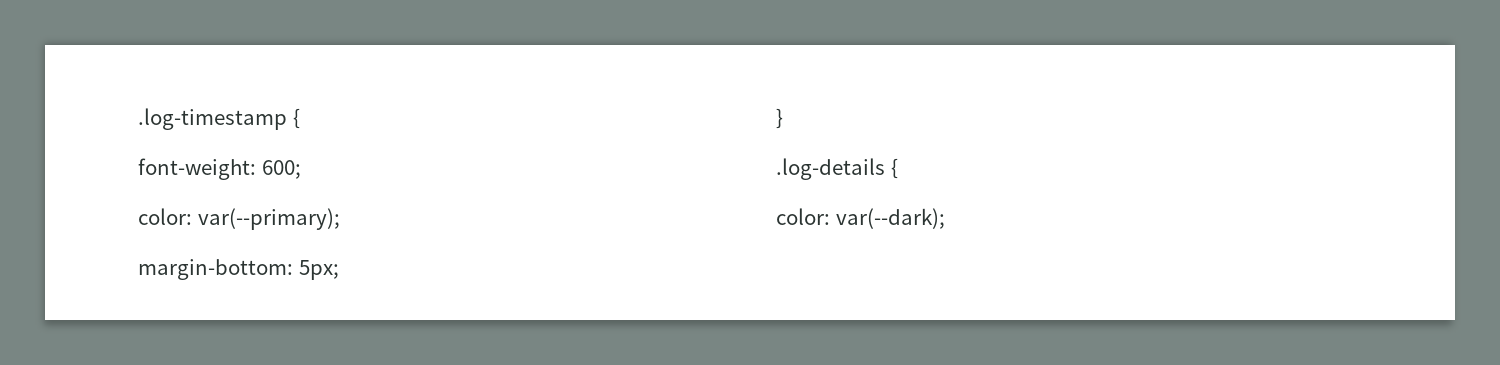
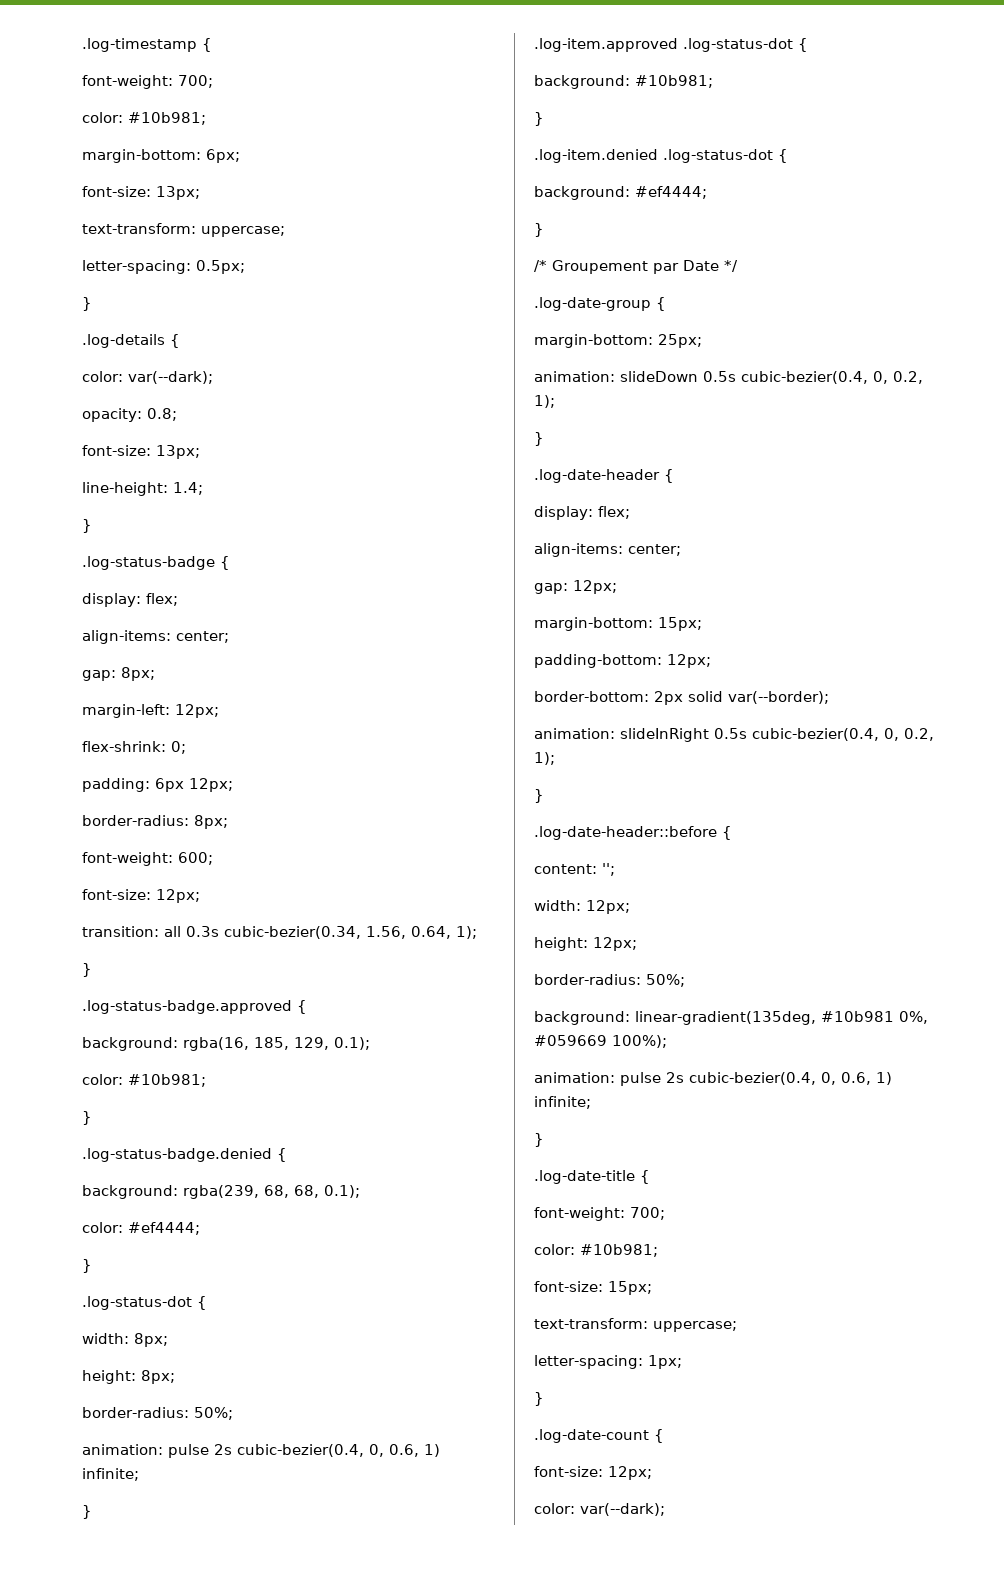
[261,160,301,179] [138,208,340,230] [138,259,339,280] 600; // color: var(--primary); // margin-bottom: 5px; -> [178,75,213,88] [82,112,206,125] [82,149,240,163] [82,186,200,200] [82,223,285,237] [82,260,245,274] 700; // color: #10b981; // margin-bottom: 6px; // font-size: 13px; // text-transform: uppercase; // letter-spacing: 0.5px;
(945, 218) none -> [82,408,177,422] [82,445,200,459] [82,482,203,496] [82,519,92,533] [82,556,230,570] [82,593,178,607] [82,630,229,644] [82,667,155,681] [82,704,219,718] [82,741,186,754] [82,778,233,792] [82,815,228,829] [82,852,213,866] [82,889,200,903] [82,926,477,939] [82,963,92,977] [82,1000,307,1014] [82,1037,370,1051] [82,1074,206,1087] [82,1111,92,1125] [82,1148,287,1162] [82,1185,360,1199] [82,1222,200,1235] [82,1259,92,1273] [82,1296,207,1310] [82,1333,168,1347] [82,1370,175,1384] [82,1407,233,1420] [82,1444,440,1458] [82,1468,139,1481] [82,1505,92,1519] [534,38,808,52] [534,75,713,89] [534,112,544,126] [534,149,788,163] [534,186,707,200] [534,223,544,237] [534,260,738,274] [534,297,666,311] [534,334,702,348] [534,371,923,384] [534,395,555,408] [534,432,544,446] [534,469,674,483] [534,506,630,520] [534,543,681,557] [534,580,617,594] [534,617,702,631] [534,654,711,668] [534,691,829,705] [534,728,934,742] [534,752,555,765] [534,789,544,803] [534,826,732,840] [534,863,615,876] [534,900,630,914] [534,937,637,951] [534,974,685,987] [534,1011,928,1025] [534,1035,667,1048] [534,1072,892,1086] [534,1096,591,1109] [534,1133,544,1147] [534,1170,650,1184] [534,1207,665,1221] [534,1244,658,1257] [534,1281,652,1295] [534,1318,737,1332] [534,1355,682,1369] [534,1392,544,1406] [534,1429,664,1443] [534,1466,652,1480] [534,1503,665,1516] // opacity: 0.8; // font-size: 13px; // line-height: 1.4; // } // .log-status-badge { // display: flex; // align-items: center; // gap: 8px; // margin-left: 12px; // flex-shrink: 0; // padding: 6px 12px; // border-radius: 8px; // font-weight: 600; // font-size: 12px; // transition: all 0.3s cubic-bezier(0.34, 1.56, 0.64, 1); // } // .log-status-badge.approved { // background: rgba(16, 185, 129, 0.1); // color: #10b981; // } // .log-status-badge.denied { // background: rgba(239, 68, 68, 0.1); // color: #ef4444; // } // .log-status-dot { // width: 8px; // height: 8px; // border-radius: 50%; // animation: pulse 2s cubic-bezier(0.4, 0, 0.6, 1) infinite; // } // .log-item.approved .log-status-dot { // background: #10b981; // } // .log-item.denied .log-status-dot { // background: #ef4444; // } // /* Groupement par Date */ // .log-date-group { // margin-bottom: 25px; // animation: slideDown 0.5s cubic-bezier(0.4, 0, 0.2, 1); // } // .log-date-header { // display: flex; // align-items: center; // gap: 12px; // margin-bottom: 15px; // padding-bottom: 12px; // border-bottom: 2px solid var(--border); // animation: slideInRight 0.5s cubic-bezier(0.4, 0, 0.2, 1); // } // .log-date-header::before { // content: ''; // width: 12px; // height: 12px; // border-radius: 50%; // background: linear-gradient(135deg, #10b981 0%, #059669 100%); // animation: pulse 2s cubic-bezier(0.4, 0, 0.6, 1) infinite; // } // .log-date-title { // font-weight: 700; // color: #10b981; // font-size: 15px; // text-transform: uppercase; // letter-spacing: 1px; // } // .log-date-count { // font-size: 12px; // color: var(--dark);

